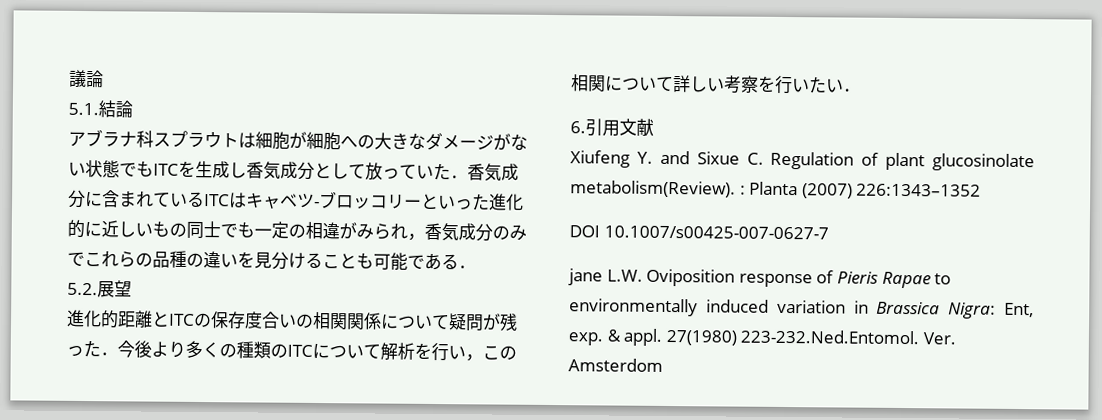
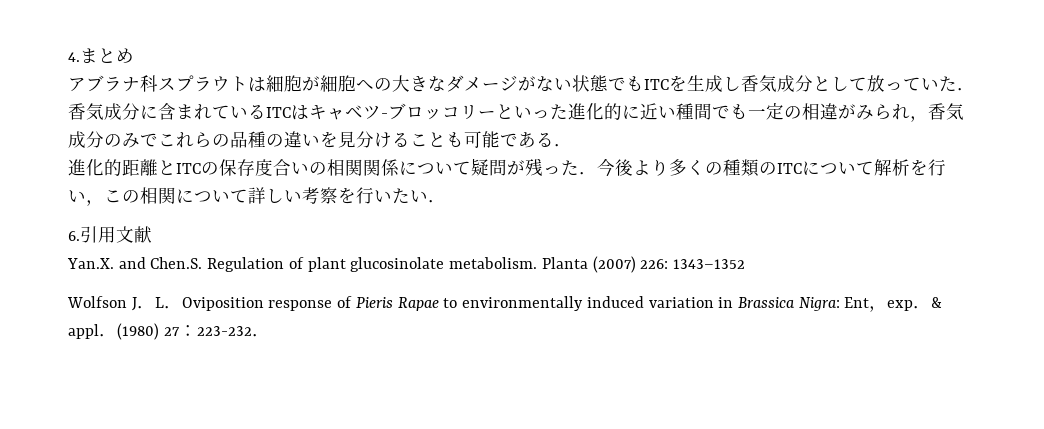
[69,69,104,88] [68,100,133,118] 議論 // 5.1.結論 -> [68,48,134,63] 4.まとめ
[118,220,221,240] しいもの同士 -> [658,103,712,120] い種間
[67,280,132,298] // 5.2.展望 -> (572, 145) none
[570,150,1035,172] [570,180,982,199] [569,225,829,240] [568,268,643,286] Xiufeng Y. and Sixue C. Regulation of plant glucosinolate metabolism(Review). : Planta (2007) 226:1343–1352 // DOI 10.1007/s00425-007-0627-7 // jane L.W. -> [67,256,745,273] [67,296,182,311] Yan.X. and Chen.S. Regulation of plant glucosinolate metabolism. Planta (2007) 226: 1343–1352 // Wolfson J．L．
[1003,302,1034,318] [568,328,956,346] [568,358,663,372] Ent, exp. & appl. 27(1980) 223-232.Ned.Entomol. Ver. Amsterdom -> [844,297,943,312] [68,323,270,340] Ent，exp．& appl．(1980) 27：223-232．

